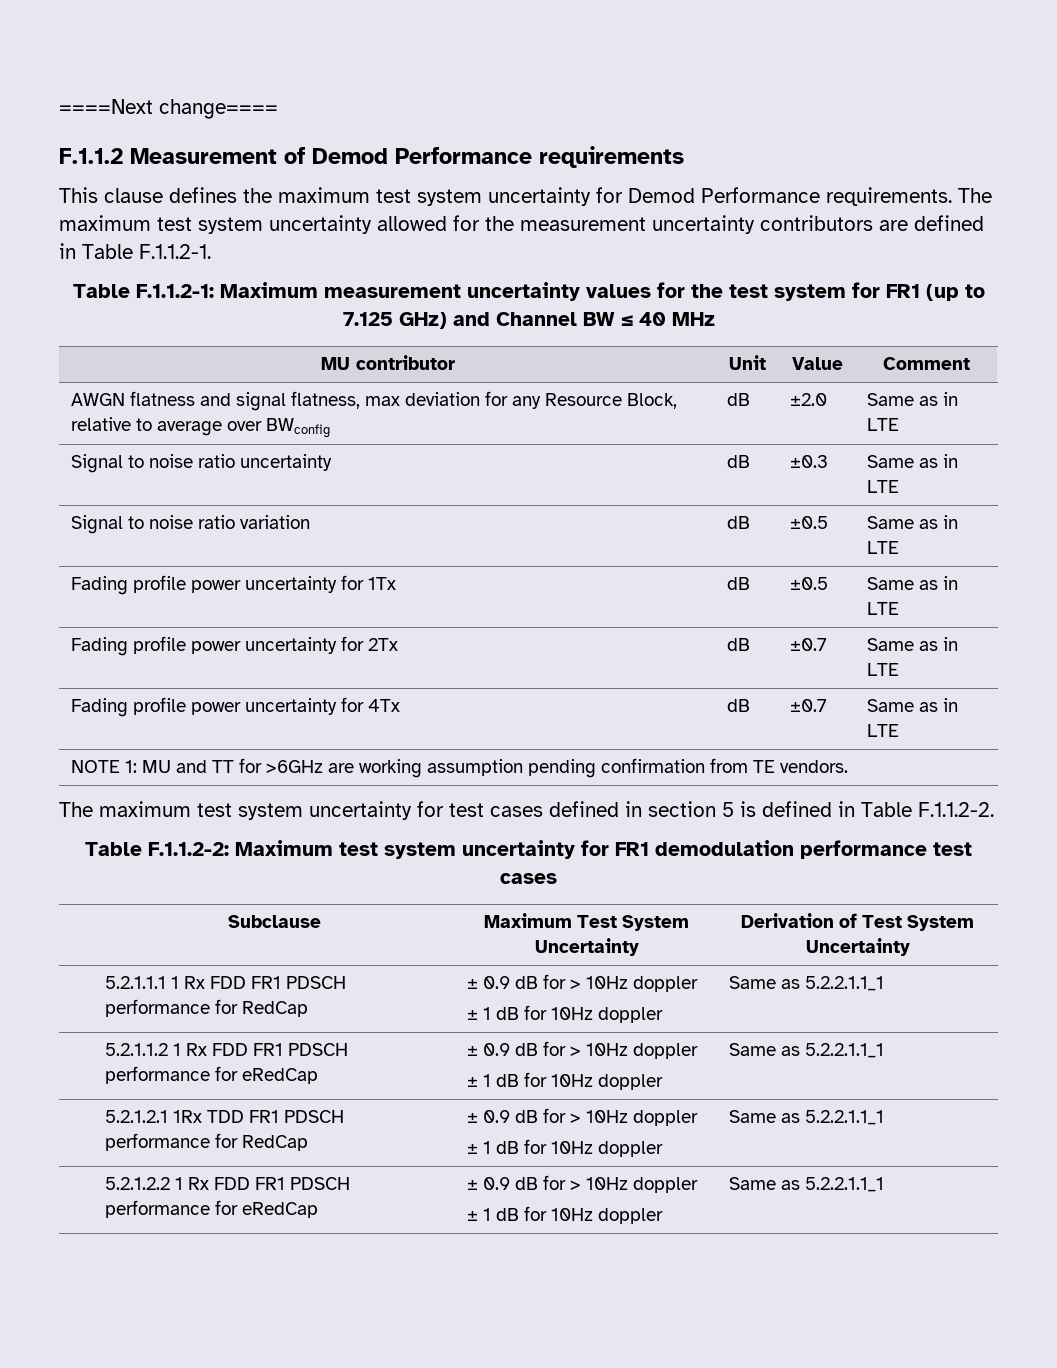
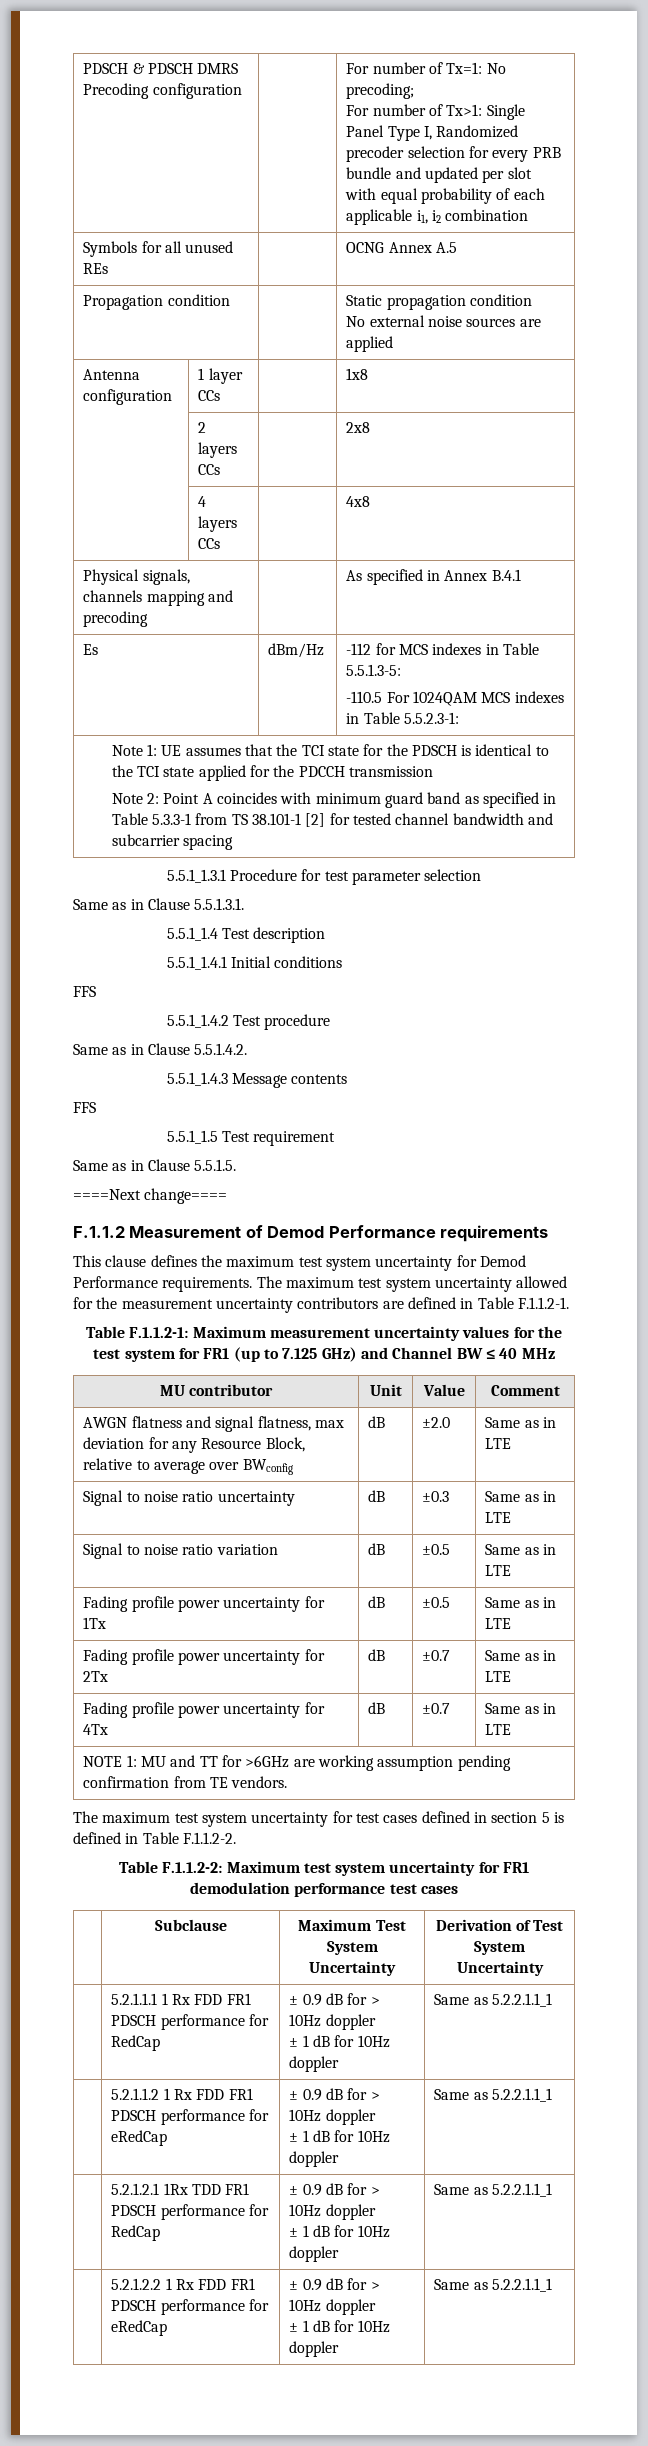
(59, 106) none -> [83,63,239,74] [83,83,242,99] [346,62,506,74] [346,83,415,99] [346,104,525,120] [346,125,519,141] [346,146,561,162] [346,167,532,183] [345,188,545,204] [346,209,529,225] [83,241,234,257] [83,263,109,274] [346,242,458,253] [83,294,230,310] [346,294,533,310] [346,315,541,327] [346,336,394,352] [83,369,141,380] [83,389,173,405] [198,368,243,384] [198,390,221,401] [346,368,369,380] [198,422,207,433] [198,442,238,458] [198,464,221,475] [346,422,371,433] [198,496,207,507] [198,516,238,532] [198,538,221,549] [346,496,371,507] [83,569,190,585] [83,590,234,606] [83,611,149,627] [346,569,521,585] [83,644,99,655] [268,643,325,658] [346,643,540,655] [346,664,402,676] [346,691,564,706] [346,712,460,724] [111,744,549,756] [111,765,433,781] [111,792,557,808] [111,813,553,827] [111,834,233,850] [166,869,482,885] [73,898,245,910] [166,927,326,943] [166,956,343,970] [73,986,96,997] [166,1014,331,1030] [73,1043,248,1055] [166,1072,348,1088] [73,1102,96,1113] [166,1130,336,1146] [73,1159,237,1171] PDSCH & PDSCH DMRS Precoding configuration | | For number of Tx=1: No precoding; // For number of Tx>1: Single Panel Type I, Randomized precoder selection for every PRB bundle and updated per slot with equal probability of each applicable i1, i2 combination // Symbols for all unused REs | | OCNG Annex A.5 // Propagation condition | | Static propagation condition // No external noise sources are applied // Antenna configuration | 1 layer CCs | | 1x8 // | 2 layers CCs | | 2x8 // | 4 layers CCs | | 4x8 // Physical signals, channels mapping and precoding | | As specified in Annex B.4.1 // Es | dBm/Hz | -112 for MCS indexes in Table 5.5.1.3-5: // -110.5 For 1024QAM MCS indexes in Table 5.5.2.3-1: // Note 1: UE assumes that the TCI state for the PDSCH is identical to the TCI state applied for the PDCCH transmission // Note 2: Point A coincides with minimum guard band as specified in Table 5.3.3-1 from TS 38.101-1 [2] for tested channel bandwidth and subcarrier spacing // 5.5.1_1.3.1 Procedure for test parameter selection // Same as in Clause 5.5.1.3.1. // 5.5.1_1.4 Test description // 5.5.1_1.4.1 Initial conditions // FFS // 5.5.1_1.4.2 Test procedure // Same as in Clause 5.5.1.4.2. // 5.5.1_1.4.3 Message contents // FFS // 5.5.1_1.5 Test requirement // Same as in Clause 5.5.1.5. //

